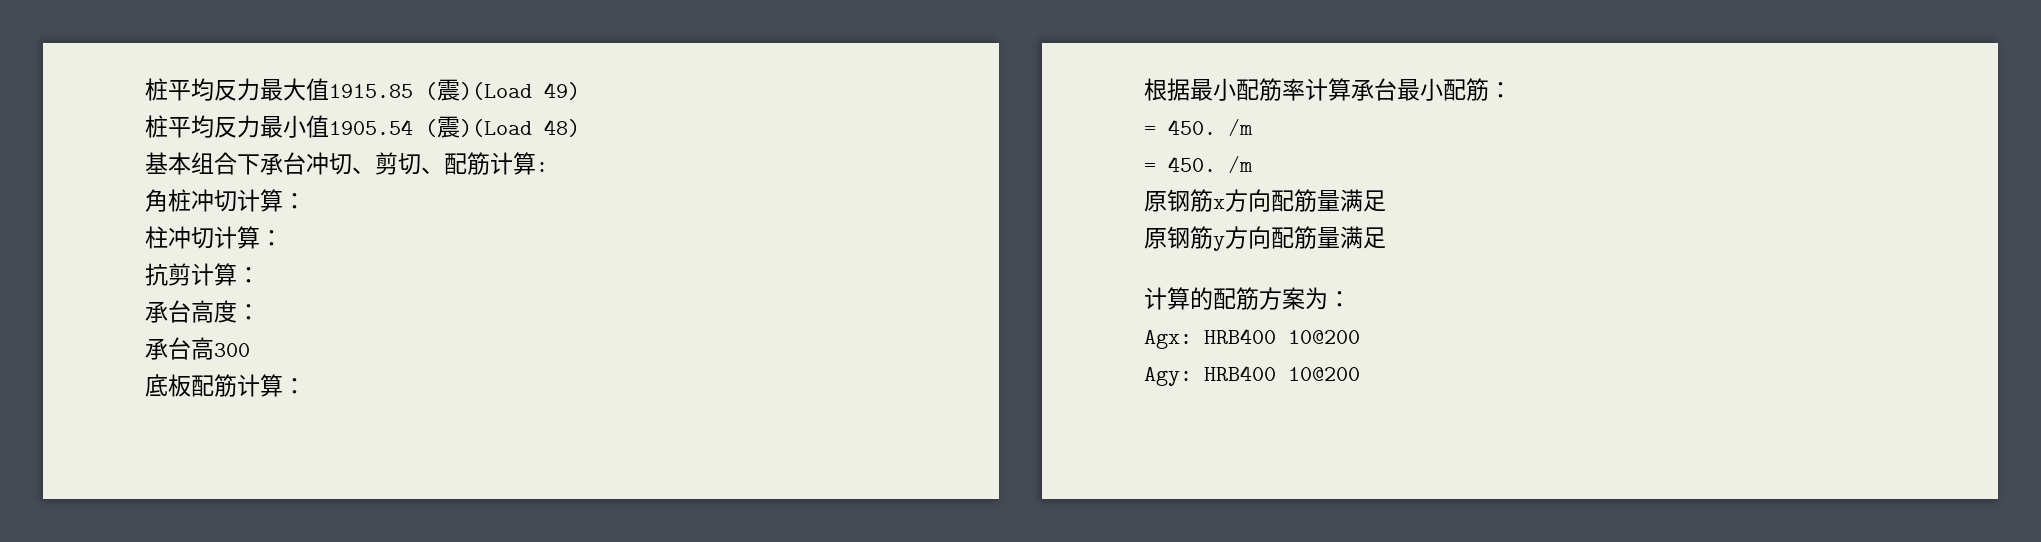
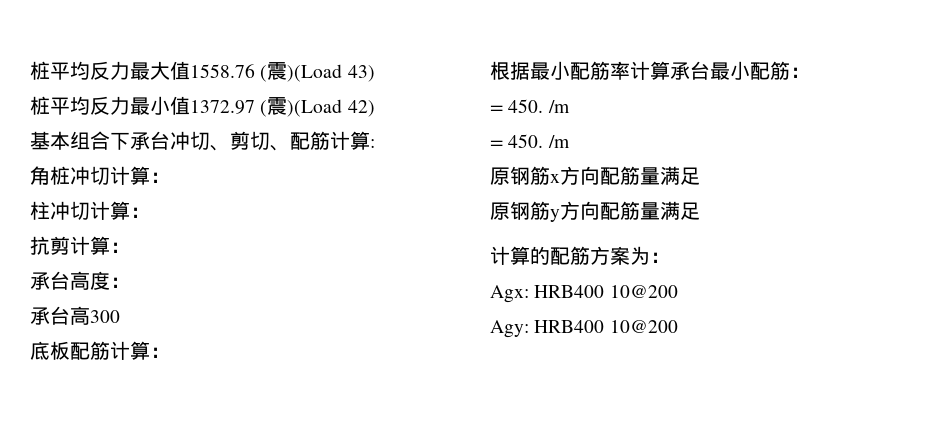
[329,79,580,101] 1915.85 (震)(Load 49) -> [190,62,375,82] 1558.76 (震)(Load 43)
[329,116,580,138] 1905.54 (震)(Load 48) -> [190,97,375,117] 1372.97 (震)(Load 42)

